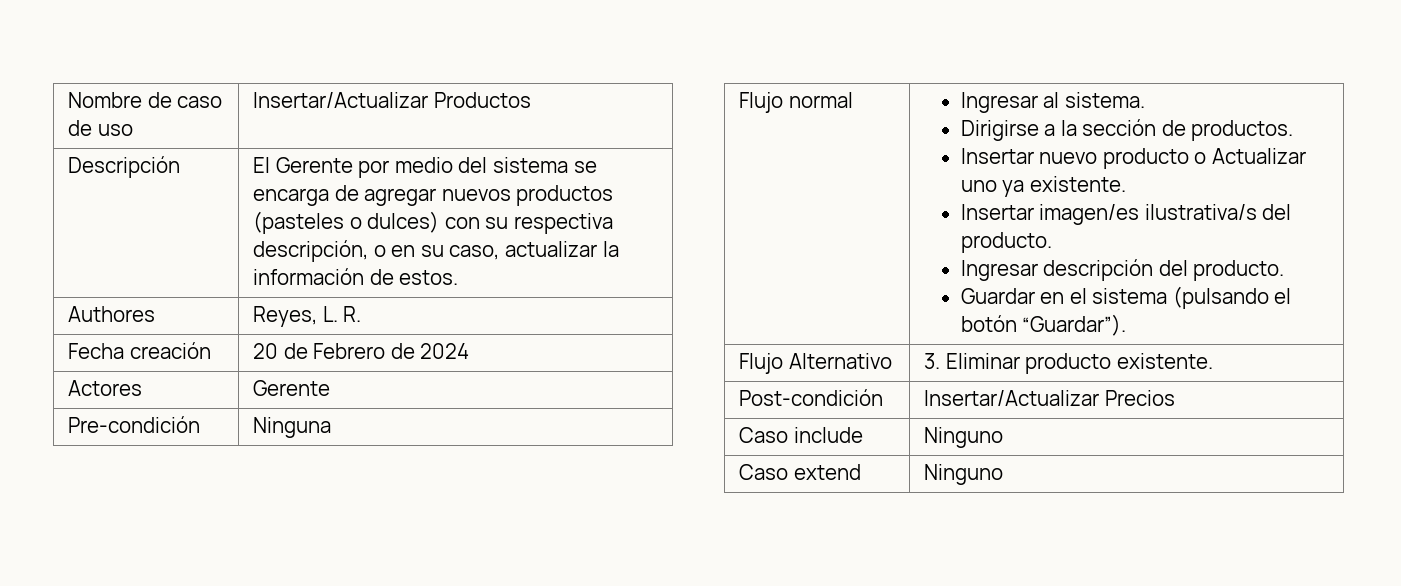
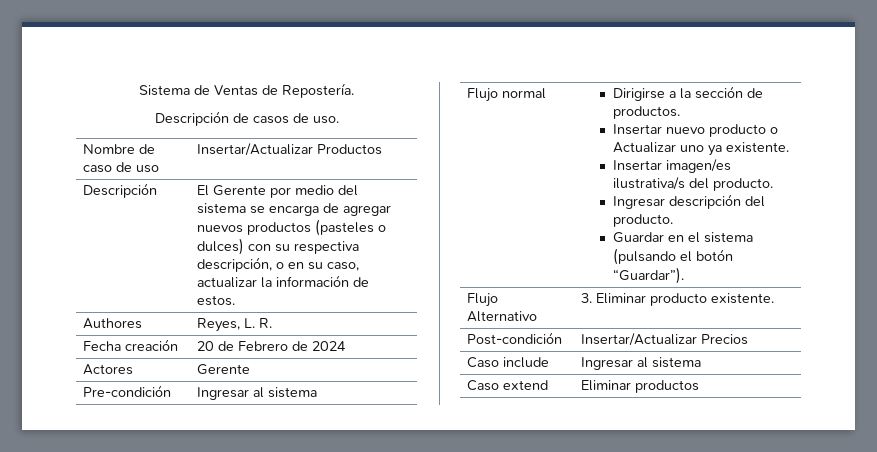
(68, 100) none -> [139,83,354,98] [154,111,339,126] Sistema de Ventas de Repostería. // Descripción de casos de uso. //
[253,417,332,438] Ninguna -> [197,387,318,400] Ingresar al sistema
[960,92,1145,113] Ingresar al sistema. // -> (547, 93) none
[924,427,1004,448] Ninguno -> [581,357,702,370] Ingresar al sistema
[924,464,1004,485] Ninguno -> [581,380,700,393] Eliminar productos

